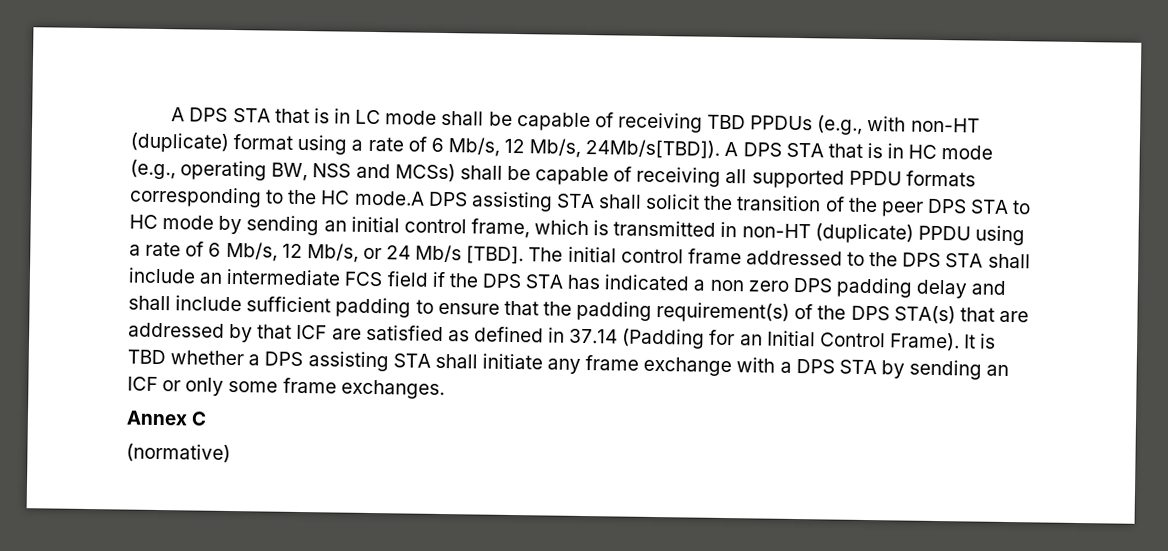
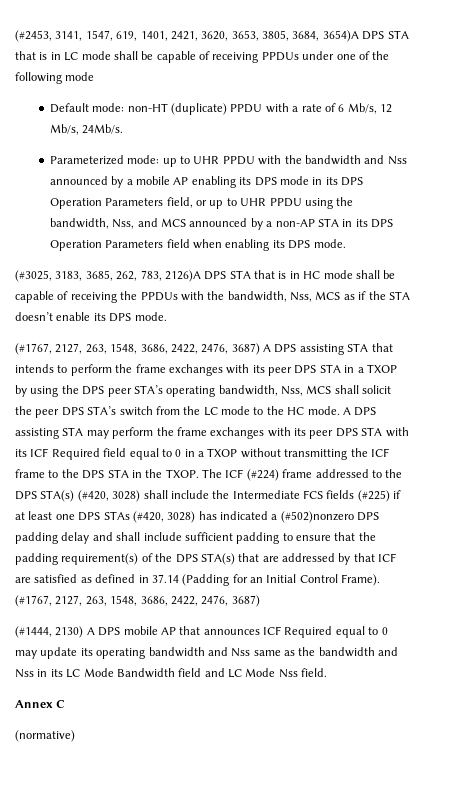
[171,107,186,122] A -> [15,30,359,42] (#2453, 3141, 1547, 619, 1401, 2421, 3620, 3653, 3805, 3684, 3654)A
[707,114,980,135] [130,132,739,159] TBD PPDUs (e.g., with non-HT (duplicate) format using a rate of 6 Mb/s, 12 Mb/s, 24Mb/s[TBD]). A -> [261,51,390,61] [15,72,95,84] [49,103,393,115] [49,124,124,135] [49,155,407,167] [49,176,364,188] [49,197,354,209] [49,218,394,230] [49,239,346,251] [15,270,201,282] PPDUs under one of the following mode // Default mode: non-HT (duplicate) PPDU with a rate of 6 Mb/s, 12 Mb/s, 24Mb/s. // Parameterized mode: up to UHR PPDU with the bandwidth and Nss announced by a mobile AP enabling its DPS mode in its DPS Operation Parameters field, or up to UHR PPDU using the bandwidth, Nss, and MCS announced by a non-AP STA in its DPS Operation Parameters field when enabling its DPS mode. // (#3025, 3183, 3685, 262, 783, 2126)A
[130,159,976,189] [129,186,262,208] (e.g., operating BW, NSS and MCSs) shall be capable of receiving all supported PPDU formats corresponding -> [355,270,396,279] [15,291,410,303] [15,312,167,322] [15,343,393,355] [15,364,397,376] [15,385,392,397] [15,406,250,418] shall be capable of receiving the PPDUs with the bandwidth, Nss, MCS as if the STA doesn’t enable its DPS mode. // (#1767, 2127, 263, 1548, 3686, 2422, 2476, 3687) A DPS assisting STA that intends to perform the frame exchanges with its peer DPS STA in a TXOP by using the DPS peer STA’s operating bandwidth, Nss, MCS shall solicit the peer DPS STA’s switch from the LC mode
[353,190,1032,217] [129,214,1025,246] [129,241,684,265] mode.A DPS assisting STA shall solicit the transition of the peer DPS STA to HC mode by sending an initial control frame, which is transmitted in non-HT (duplicate) PPDU using a rate of 6 Mb/s, 12 Mb/s, or 24 Mb/s [TBD]. The initial control -> [307,406,377,416] [15,427,409,439] [15,448,389,460] [15,469,279,481] mode. A DPS assisting STA may perform the frame exchanges with its peer DPS STA with its ICF Required field equal to 0 in a TXOP without transmitting the ICF frame to the DPS STA in the TXOP. The ICF (#224)
[945,253,1031,269] [128,267,565,289] STA shall include an intermediate FCS field if the DPS STA -> [40,490,402,502] [15,511,196,523] STA(s) (#420, 3028) shall include the Intermediate FCS fields (#225) if at least one DPS STAs (#420, 3028)
[709,279,789,292] non zero -> [280,511,354,523] (#502)nonzero
[964,333,997,349] [127,349,1010,380] [127,376,445,400] It is TBD whether a DPS assisting STA shall initiate any frame exchange with a DPS STA by sending an ICF or only some frame exchanges. -> [15,595,260,607] [15,626,388,638] [15,647,399,659] [15,668,328,678] (#1767, 2127, 263, 1548, 3686, 2422, 2476, 3687) // (#1444, 2130) A DPS mobile AP that announces ICF Required equal to 0 may update its operating bandwidth and Nss same as the bandwidth and Nss in its LC Mode Bandwidth field and LC Mode Nss field.

